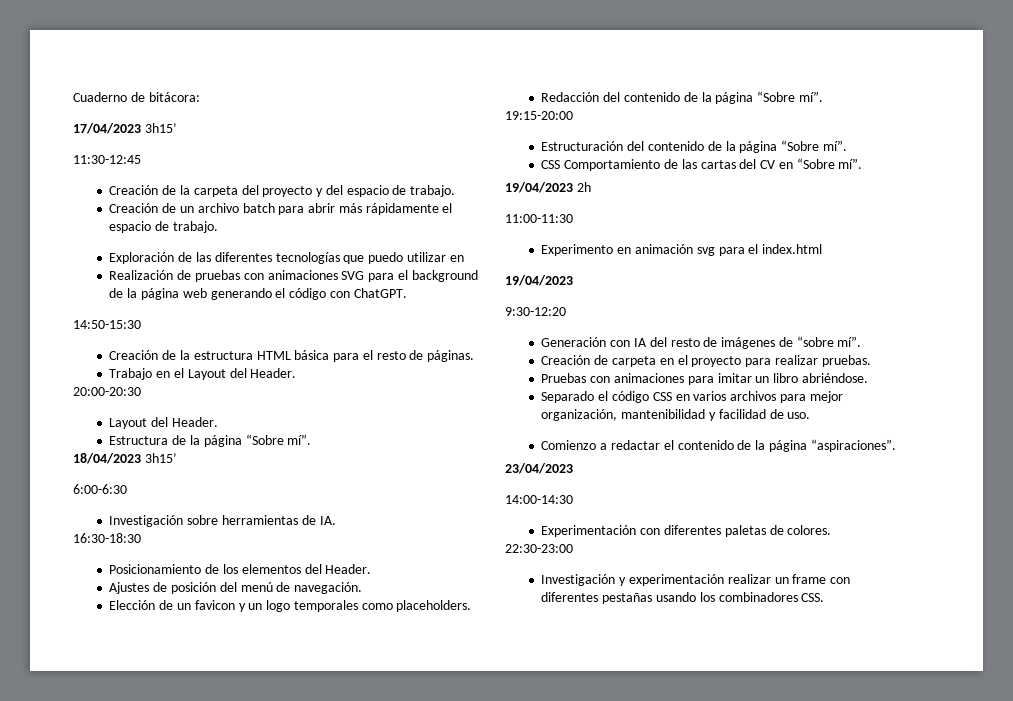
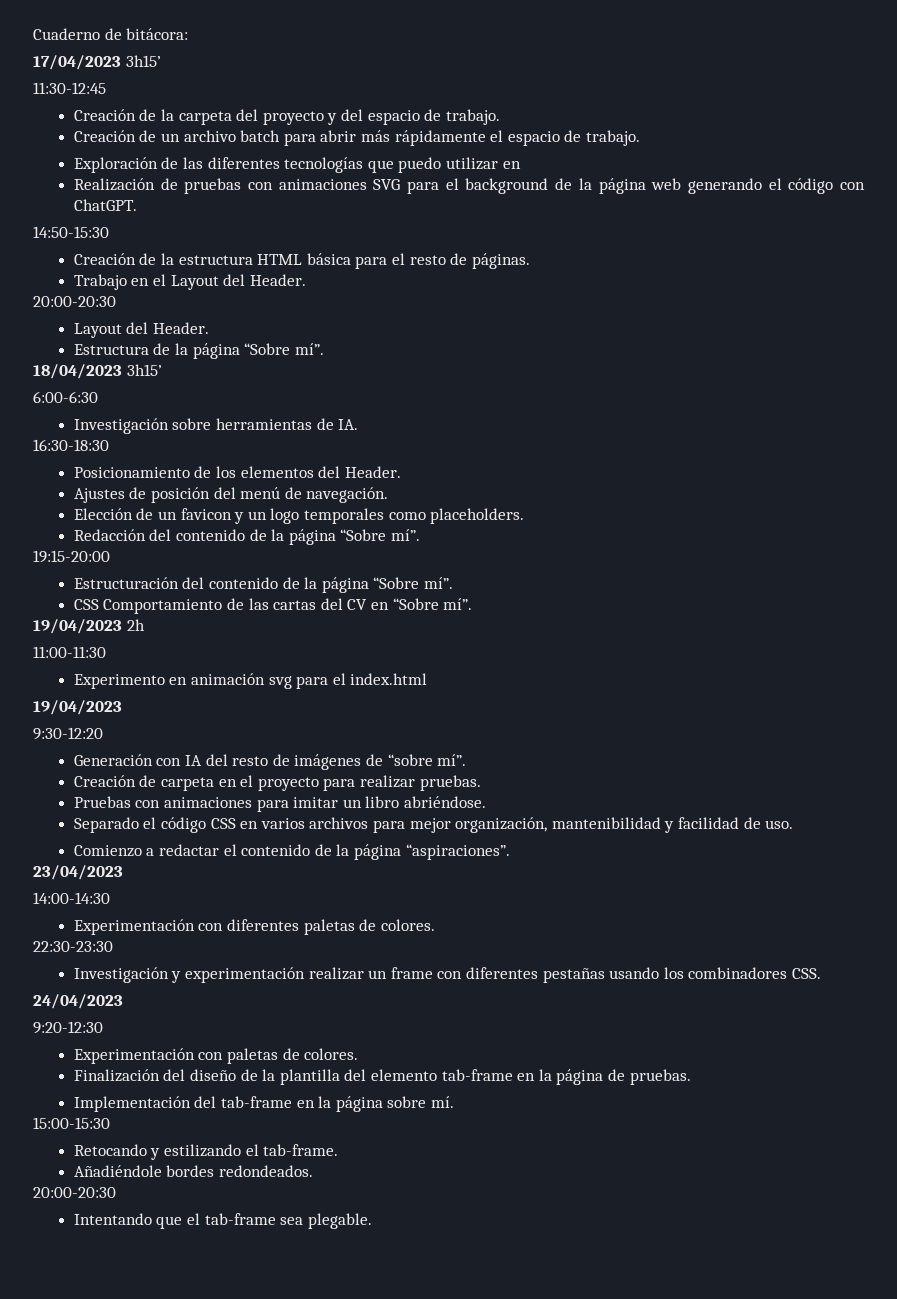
[505,544,573,553] 22:30-23:00 -> [33,941,113,952] 22:30-23:30
(825, 597) none -> [33,994,123,1009] [33,1021,103,1034] [73,1048,359,1064] [73,1069,691,1085] [73,1096,454,1112] [33,1117,110,1129] [73,1144,339,1160] [73,1165,314,1177] [33,1187,116,1198] [73,1213,372,1229] // 24/04/2023 // 9:20-12:30 // Experimentación con paletas de colores. // Finalización del diseño de la plantilla del elemento tab-frame en la página de pruebas. // Implementación del tab-frame en la página sobre mí. // 15:00-15:30 // Retocando y estilizando el tab-frame. // Añadiéndole bordes redondeados. // 20:00-20:30 // Intentando que el tab-frame sea plegable.

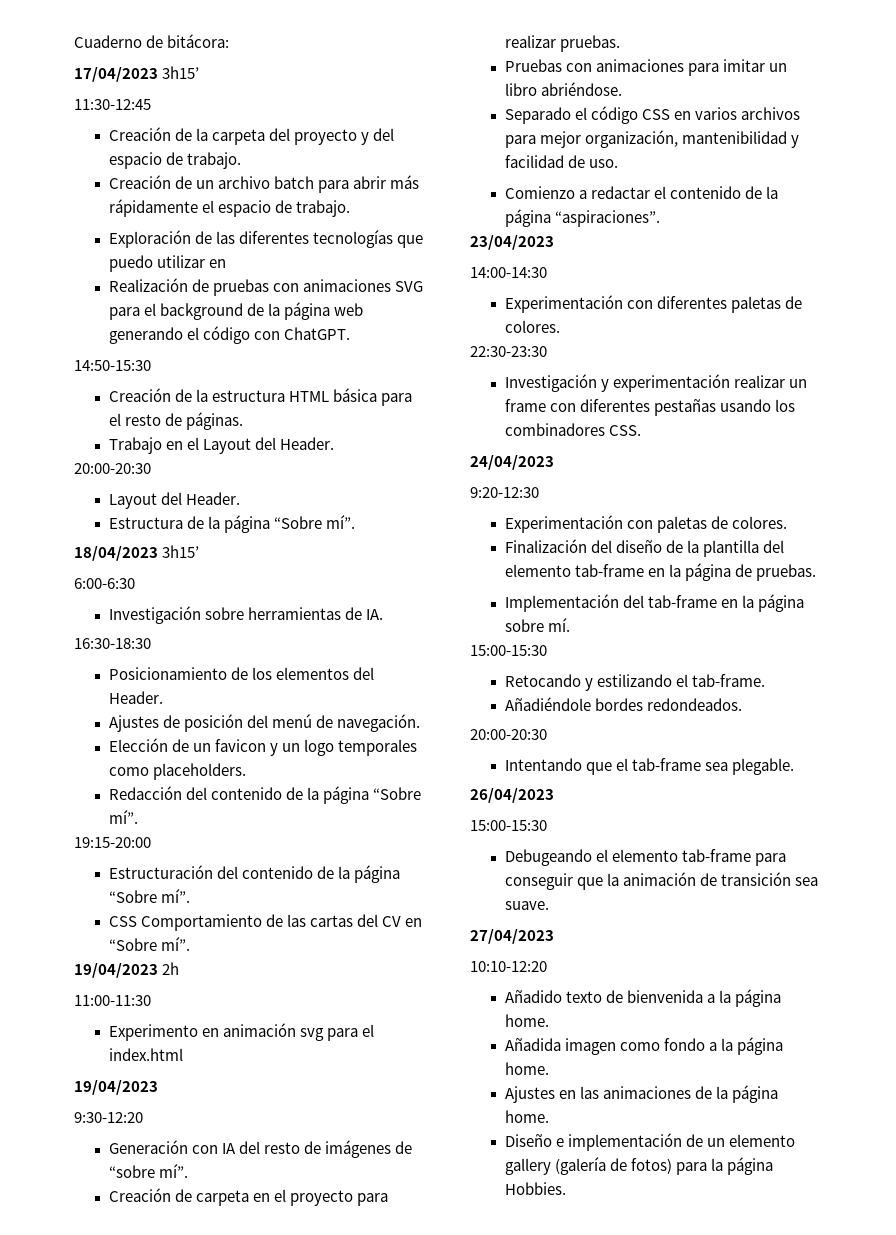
(372, 1221) none -> [470,788,554,803] [470,820,547,831] [504,849,787,866] [504,872,819,890] [504,901,549,910] [470,929,554,944] [470,961,547,972] [504,989,782,1007] [504,1014,549,1027] [504,1037,784,1055] [504,1062,549,1075] [504,1085,779,1103] [504,1110,549,1123] [504,1133,796,1151] [504,1157,774,1175] [504,1182,566,1195] // 26/04/2023 // 15:00-15:30 // Debugeando el elemento tab-frame para conseguir que la animación de transición sea suave. // 27/04/2023 // 10:10-12:20 // Añadido texto de bienvenida a la página home. // Añadida imagen como fondo a la página home. // Ajustes en las animaciones de la página home. // Diseño e implementación de un elemento gallery (galería de fotos) para la página Hobbies.

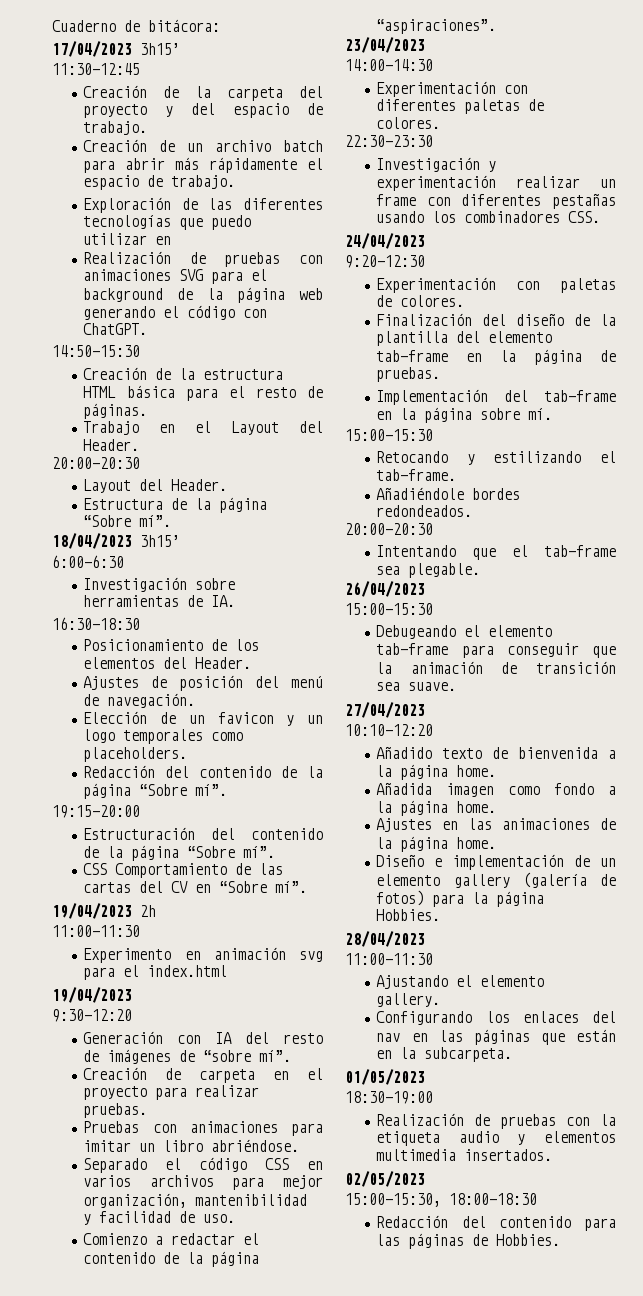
(566, 1188) none -> [345,931,425,947] [345,953,433,965] [376,975,545,989] [376,993,441,1007] [376,1011,616,1025] [376,1029,616,1045] [376,1047,513,1062] [345,1069,425,1085] [345,1091,433,1104] [376,1113,616,1129] [376,1131,616,1146] [376,1149,553,1161] [345,1171,425,1187] [345,1193,537,1207] [376,1215,616,1231] [376,1233,561,1249] // 28/04/2023 // 11:00-11:30 // Ajustando el elemento gallery. // Configurando los enlaces del nav en las páginas que están en la subcarpeta. // 01/05/2023 // 18:30-19:00 // Realización de pruebas con la etiqueta audio y elementos multimedia insertados. // 02/05/2023 // 15:00-15:30, 18:00-18:30 // Redacción del contenido para las páginas de Hobbies.

